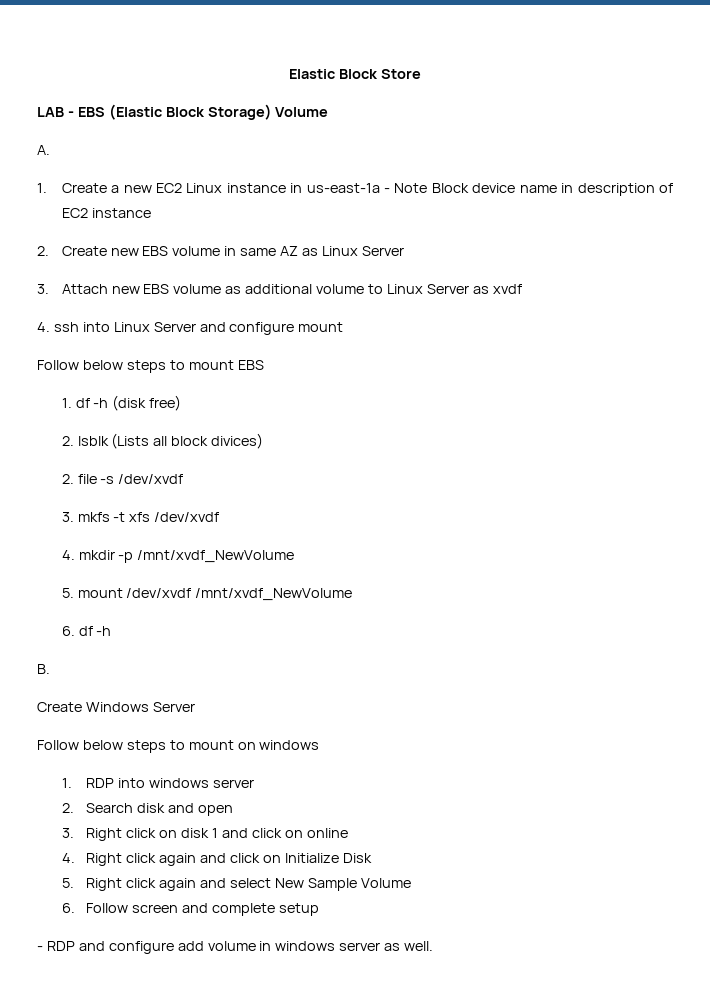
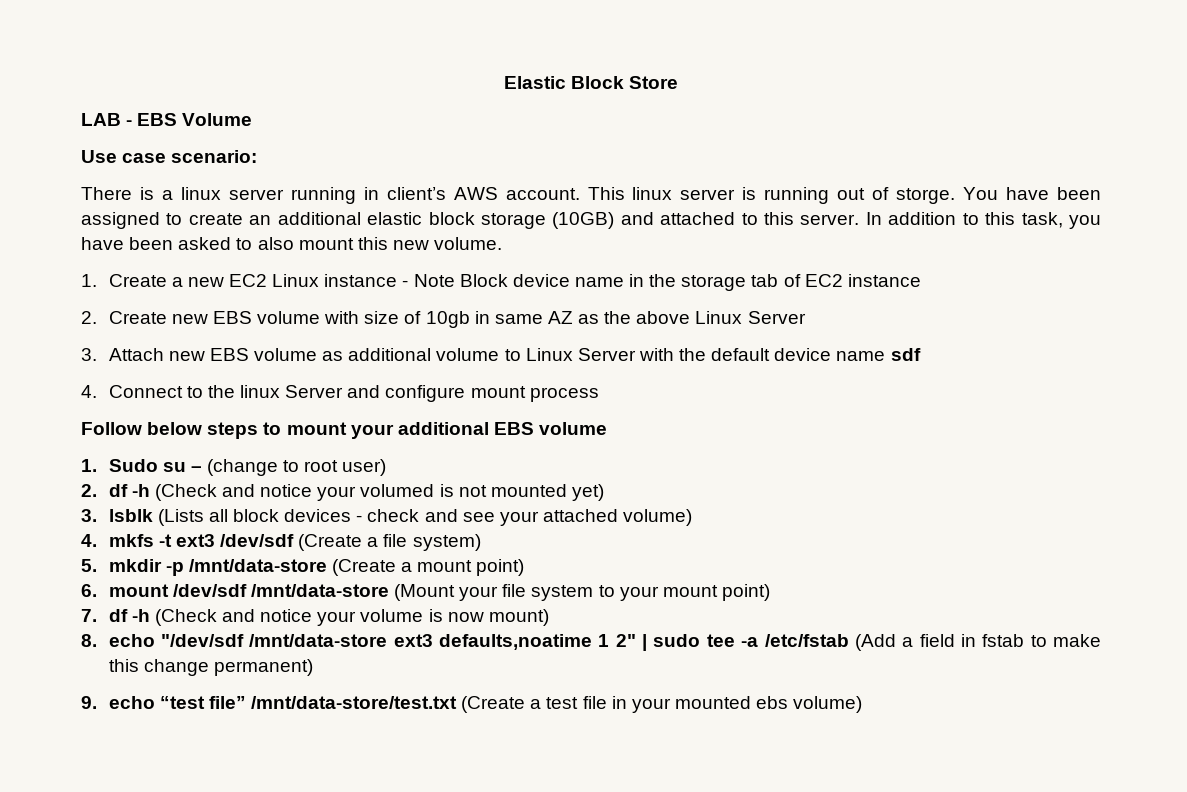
[108,104,329,120] [37,145,50,155] (Elastic Block Storage) Volume // A. -> [182,113,253,126] [81,150,258,163] [81,187,1102,204] [81,212,1102,229] [81,237,503,250] Volume // Use case scenario: // There is a linux server running in client’s AWS account. This linux server is running out of storge. You have been assigned to create an additional elastic block storage (10GB) and attached to this server. In addition to this task, you have been asked to also mount this new volume.
[290,183,380,193] in us-east-1a -> (398, 280) none
[577,183,655,196] description -> [649,274,779,291] the storage tab
(221, 251) none -> [324,311,470,328] with size of 10gb
(319, 252) none -> [604,311,691,324] the above
[472,284,522,294] [37,322,150,332] as xvdf // 4. ssh into Linux -> [638,348,921,361] [81,385,281,398] with the default device name sdf // 4. Connect to the linux
[37,360,264,373] [61,395,182,411] [61,433,264,449] [61,474,184,484] [61,512,220,522] [61,550,295,563] [61,588,353,601] [61,626,112,636] [37,664,50,674] [37,702,195,712] [37,740,320,753] [61,778,255,788] [61,803,234,816] [61,828,348,841] [61,853,372,866] [61,878,411,891] [61,903,319,916] [37,941,434,954] // Follow below steps to mount EBS // 1. df -h (disk free) // 2. lsblk (Lists all block divices) // 2. file -s /dev/xvdf // 3. mkfs -t xfs /dev/xvdf // 4. mkdir -p /mnt/xvdf_NewVolume // 5. mount /dev/xvdf /mnt/xvdf_NewVolume // 6. df -h // B. // Create Windows Server // Follow below steps to mount on windows // 1. RDP into windows server // 2. Search disk and open // 3. Right click on disk 1 and click on online // 4. Right click again and click on Initialize Disk // 5. Right click again and select New Sample Volume // 6. Follow screen and complete setup // - RDP and configure add volume in windows server as well. -> [529,387,599,402] [81,422,608,439] [81,459,387,476] [81,484,604,501] [81,509,693,526] [81,534,481,551] [81,559,525,576] [81,584,770,601] [81,609,549,626] [81,634,1101,651] [108,659,313,676] [81,696,863,713] process // Follow below steps to mount your additional EBS volume // 1. Sudo su – (change to root user) // 2. df -h (Check and notice your volumed is not mounted yet) // 3. lsblk (Lists all block devices - check and see your attached volume) // 4. mkfs -t ext3 /dev/sdf (Create a file system) // 5. mkdir -p /mnt/data-store (Create a mount point) // 6. mount /dev/sdf /mnt/data-store (Mount your file system to your mount point) // 7. df -h (Check and notice your volume is now mount) // 8. echo "/dev/sdf /mnt/data-store ext3 defaults,noatime 1 2" | sudo tee -a /etc/fstab (Add a field in fstab to make this change permanent) // 9. echo “test file” /mnt/data-store/test.txt (Create a test file in your mounted ebs volume)

